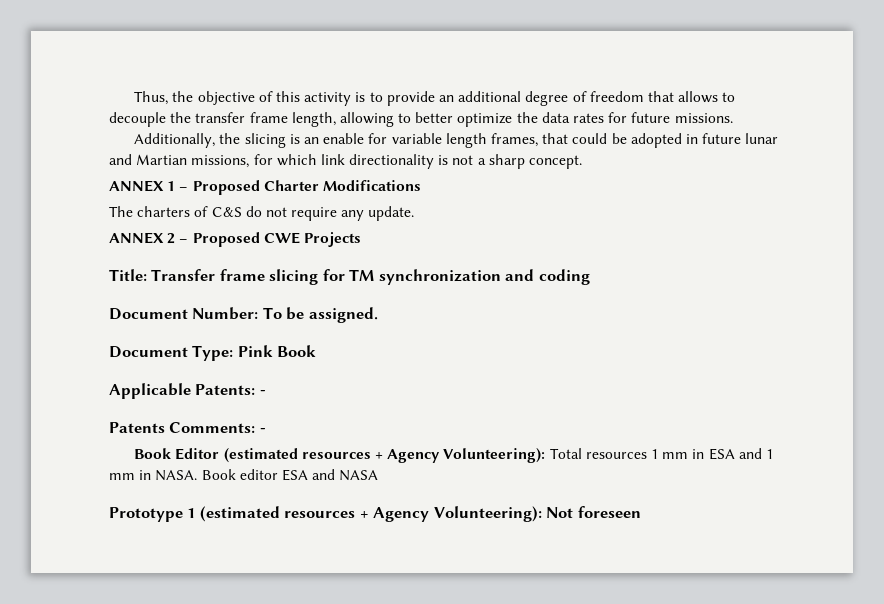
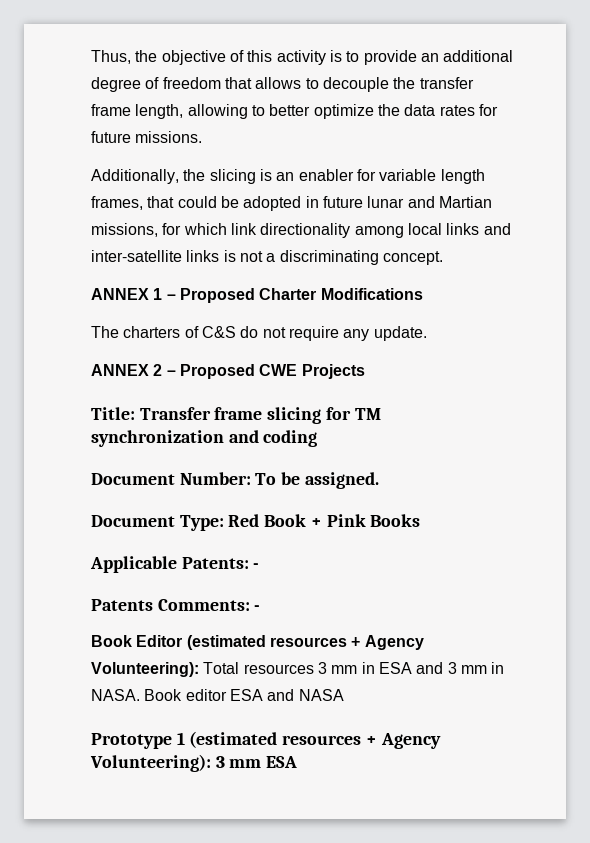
[323,133,365,144] enable -> [298,169,354,181] enabler
(435, 161) none -> [354,223,511,238] [91,250,220,262] among local links and inter-satellite links
[488,154,525,169] sharp -> [279,250,379,265] discriminating
[237,345,317,357] Pink Book -> [228,514,421,527] Red Book + Pink Books
[650,449,658,459] 1 -> [317,662,327,674] 3
[765,449,773,459] 1 -> [447,662,457,674] 3
[546,506,641,518] Not foreseen -> [215,756,298,768] 3 mm ESA

